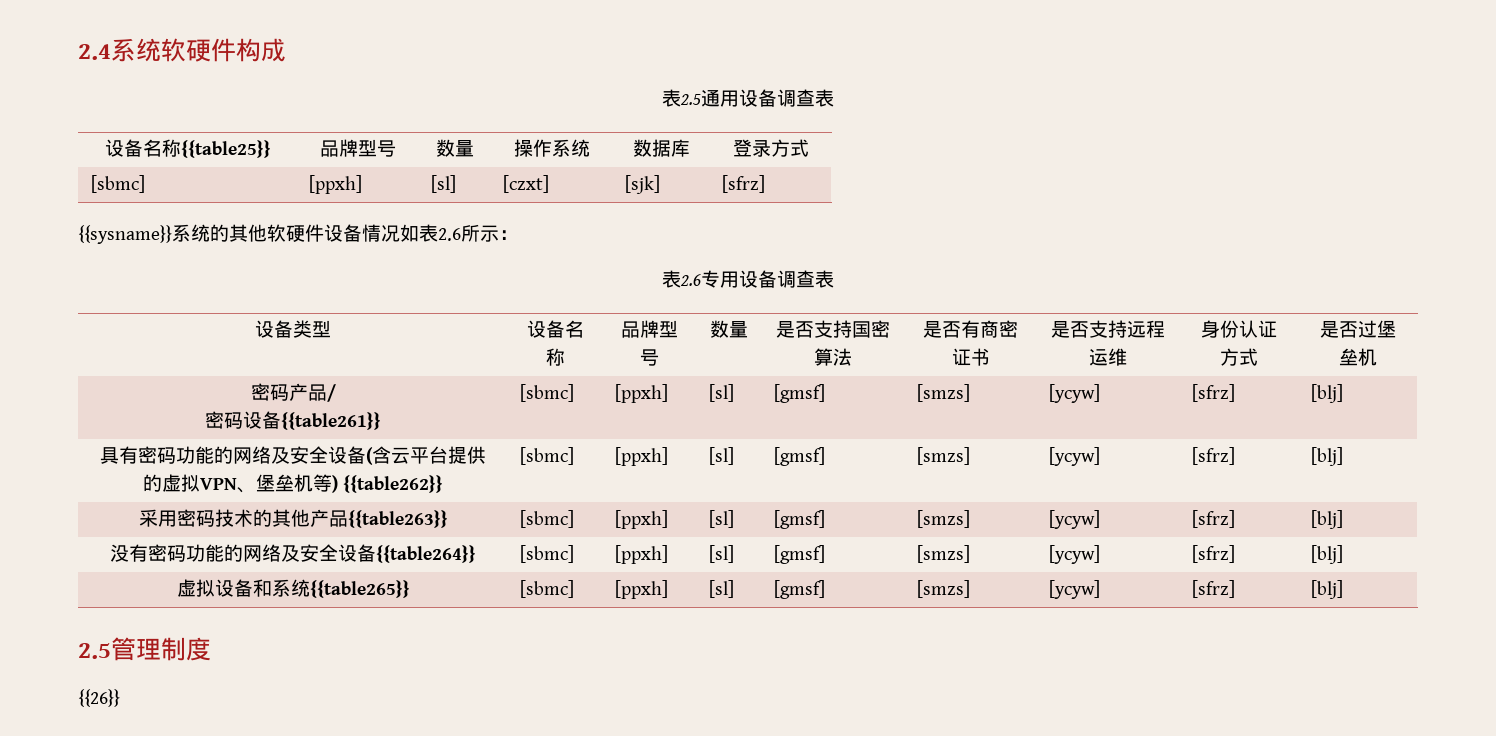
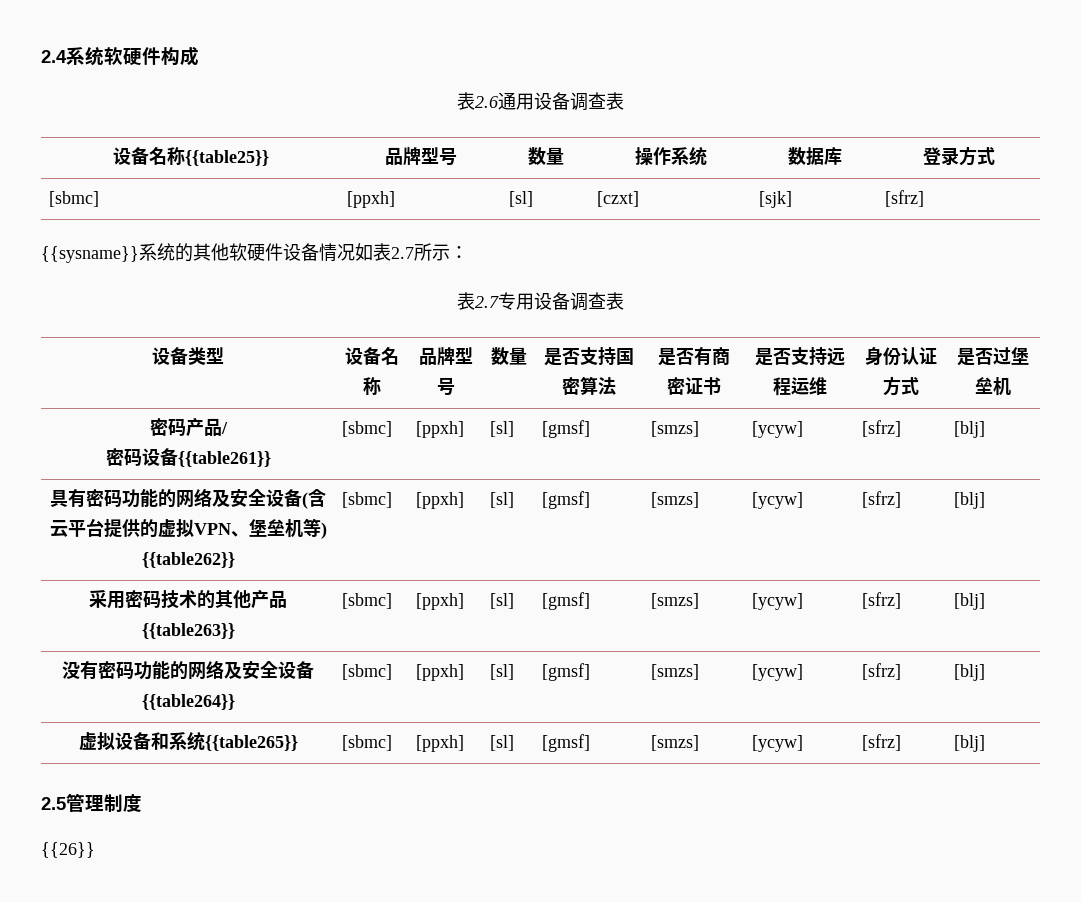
[680,94,701,105] 2.5 -> [475,96,498,108] 2.6
[438,228,461,241] 2.6 -> [391,247,414,259] 2.7
[680,274,701,286] 2.6 -> [475,296,499,308] 2.7

